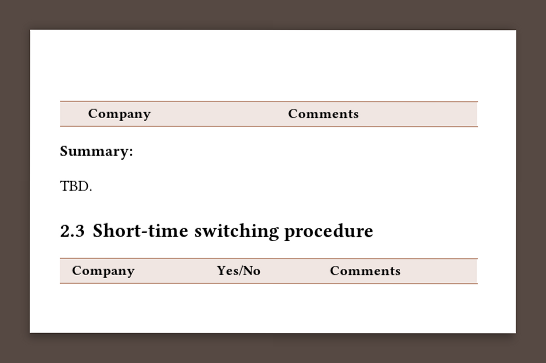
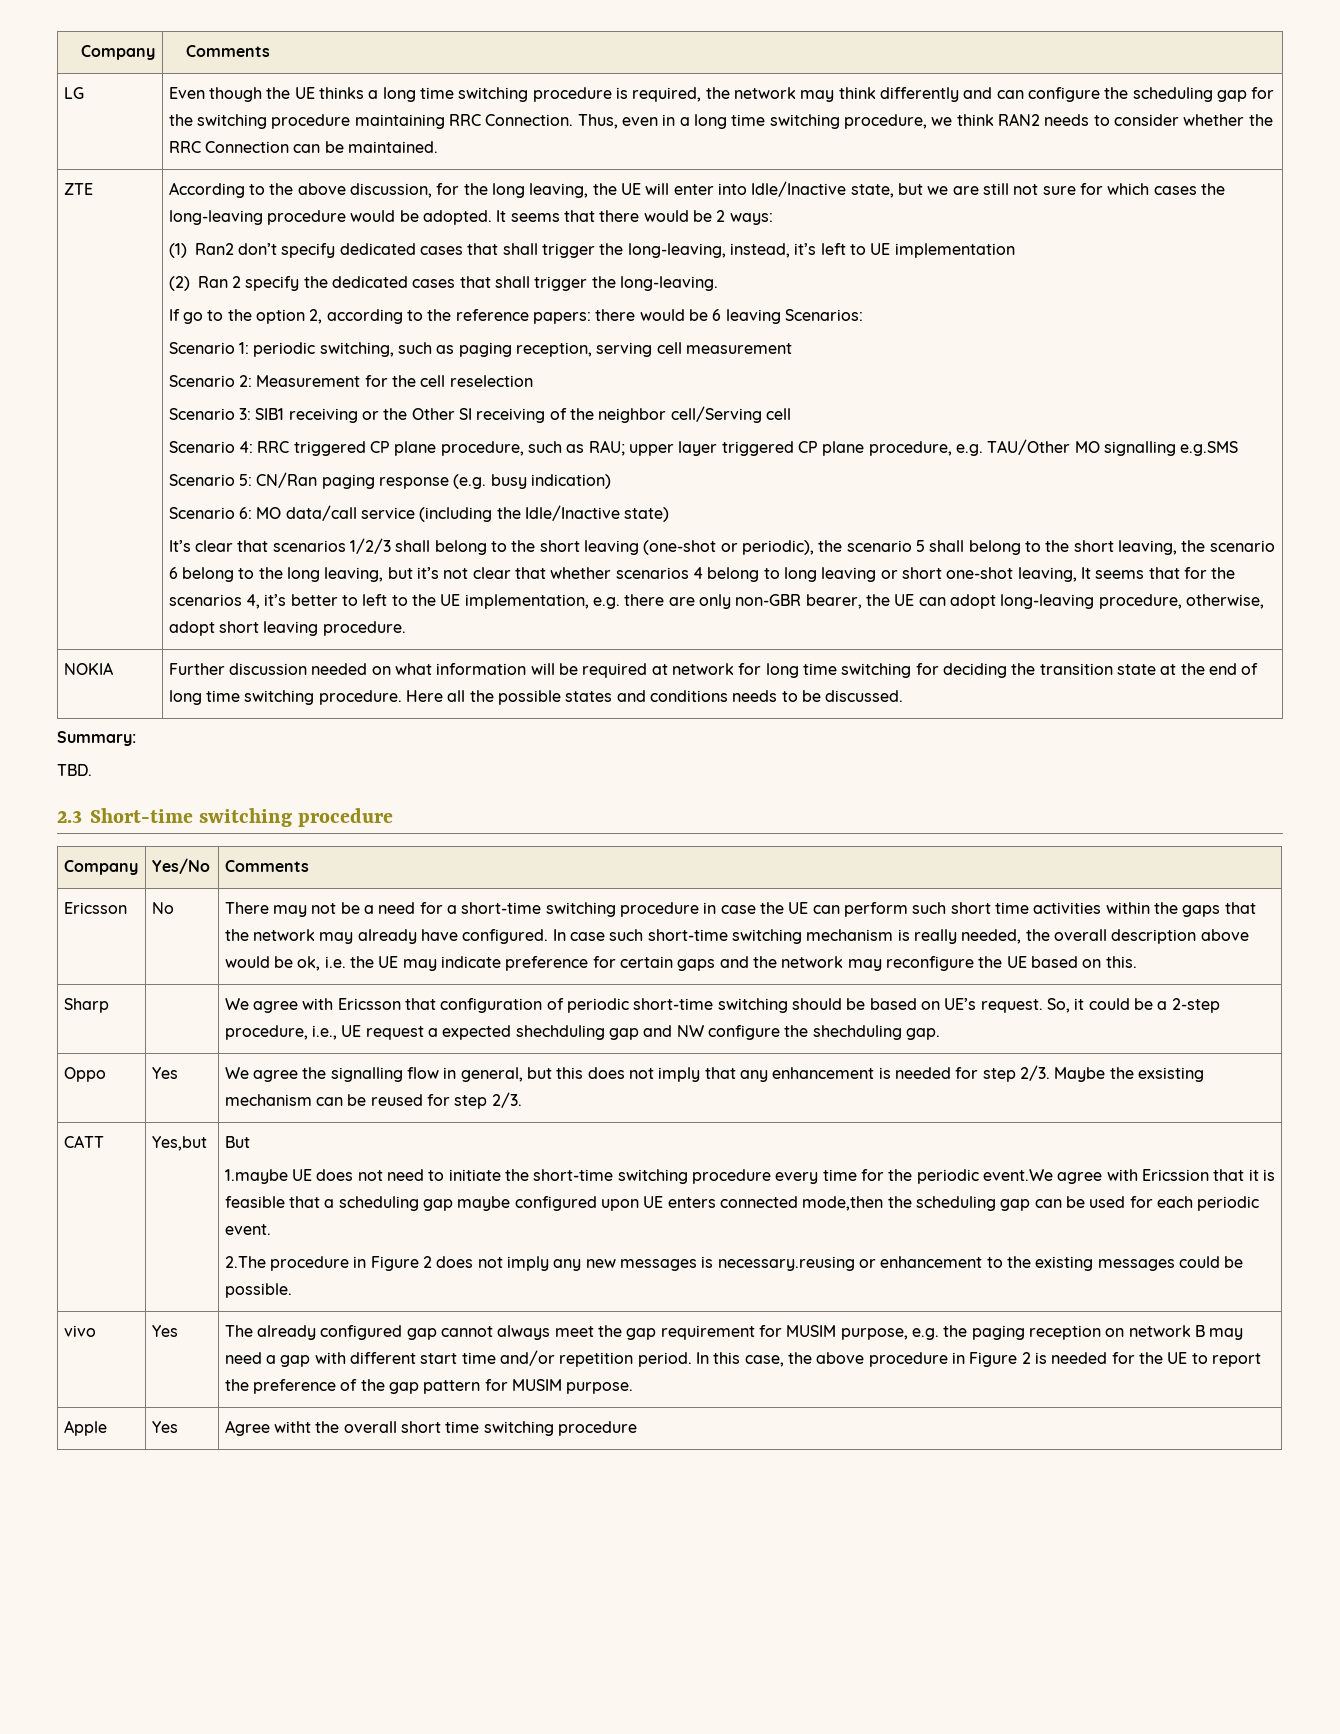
(360, 114) none -> [63,87,84,99] [168,87,1275,102] [168,113,1273,129] [168,141,439,153] [63,183,93,195] [168,181,1225,198] [168,210,773,225] [168,243,1015,258] [168,276,719,291] [168,309,863,324] [168,342,793,357] [168,375,533,387] [168,406,791,423] [168,439,1239,456] [168,472,612,489] [168,505,670,522] [168,538,1275,555] [168,567,1236,582] [168,594,1264,609] [168,621,406,636] [63,662,113,675] [168,663,1259,678] [168,690,904,705] // LG | Even though the UE thinks a long time switching procedure is required, the network may think differently and can configure the scheduling gap for the switching procedure maintaining RRC Connection. Thus, even in a long time switching procedure, we think RAN2 needs to consider whether the RRC Connection can be maintained. // ZTE | According to the above discussion, for the long leaving, the UE will enter into Idle/Inactive state, but we are still not sure for which cases the long-leaving procedure would be adopted. It seems that there would be 2 ways: // (1) Ran2 don’t specify dedicated cases that shall trigger the long-leaving, instead, it’s left to UE implementation // (2) Ran 2 specify the dedicated cases that shall trigger the long-leaving. // If go to the option 2, according to the reference papers: there would be 6 leaving Scenarios: // Scenario 1: periodic switching, such as paging reception, serving cell measurement // Scenario 2: Measurement for the cell reselection // Scenario 3: SIB1 receiving or the Other SI receiving of the neighbor cell/Serving cell // Scenario 4: RRC triggered CP plane procedure, such as RAU; upper layer triggered CP plane procedure, e.g. TAU/Other MO signalling e.g.SMS // Scenario 5: CN/Ran paging response (e.g. busy indication) // Scenario 6: MO data/call service (including the Idle/Inactive state) // It’s clear that scenarios 1/2/3 shall belong to the short leaving (one-shot or periodic), the scenario 5 shall belong to the short leaving, the scenario 6 belong to the long leaving, but it’s not clear that whether scenarios 4 belong to long leaving or short one-shot leaving, It seems that for the scenarios 4, it’s better to left to the UE implementation, e.g. there are only non-GBR bearer, the UE can adopt long-leaving procedure, otherwise, adopt short leaving procedure. // NOKIA | Further discussion needed on what information will be required at network for long time switching for deciding the transition state at the end of long time switching procedure. Here all the possible states and conditions needs to be discussed.
(401, 271) none -> [63,902,127,914] [151,902,174,914] [224,902,1256,917] [224,929,1249,944] [224,956,1137,971] [63,998,109,1013] [224,998,1220,1013] [224,1025,940,1040] [63,1067,106,1082] [151,1067,178,1079] [224,1065,1204,1082] [224,1092,522,1109] [63,1135,104,1148] [151,1136,207,1151] [224,1136,250,1148] [224,1169,1275,1184] [224,1196,1260,1211] [224,1224,271,1235] [224,1256,1244,1271] [224,1283,292,1298] [63,1325,96,1337] [151,1325,178,1337] [224,1325,1244,1340] [224,1350,1261,1367] [224,1379,634,1394] [63,1420,107,1436] [151,1421,178,1433] [224,1420,638,1436] // Ericsson | No | There may not be a need for a short-time switching procedure in case the UE can perform such short time activities within the gaps that the network may already have configured. In case such short-time switching mechanism is really needed, the overall description above would be ok, i.e. the UE may indicate preference for certain gaps and the network may reconfigure the UE based on this. // Sharp | | We agree with Ericsson that configuration of periodic short-time switching should be based on UE’s request. So, it could be a 2-step procedure, i.e., UE request a expected shechduling gap and NW configure the shechduling gap. // Oppo | Yes | We agree the signalling flow in general, but this does not imply that any enhancement is needed for step 2/3. Maybe the exsisting mechanism can be reused for step 2/3. // CATT | Yes,but | But // 1.maybe UE does not need to initiate the short-time switching procedure every time for the periodic event.We agree with Ericssion that it is feasible that a scheduling gap maybe configured upon UE enters connected mode,then the scheduling gap can be used for each periodic event. // 2.The procedure in Figure 2 does not imply any new messages is necessary.reusing or enhancement to the existing messages could be possible. // vivo | Yes | The already configured gap cannot always meet the gap requirement for MUSIM purpose, e.g. the paging reception on network B may need a gap with different start time and/or repetition period. In this case, the above procedure in Figure 2 is needed for the UE to report the preference of the gap pattern for MUSIM purpose. // Apple | Yes | Agree witht the overall short time switching procedure

